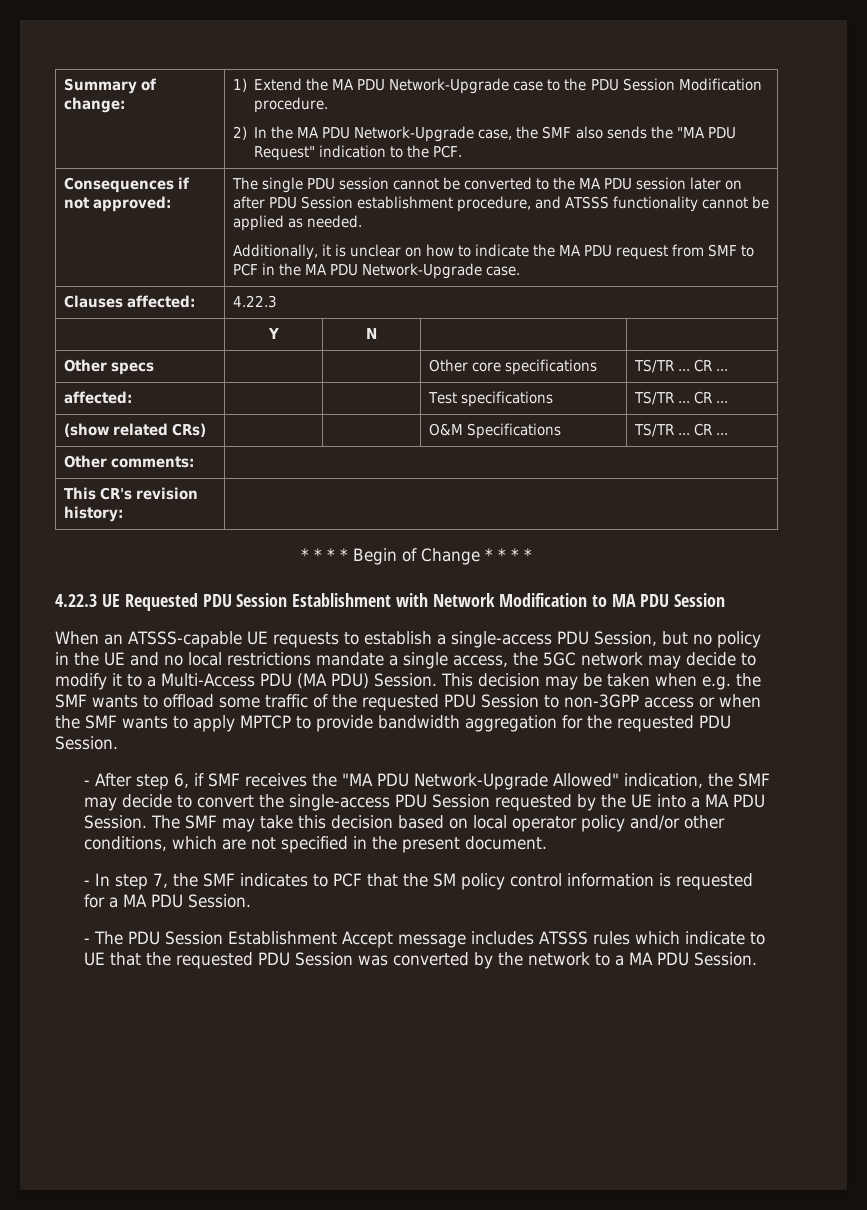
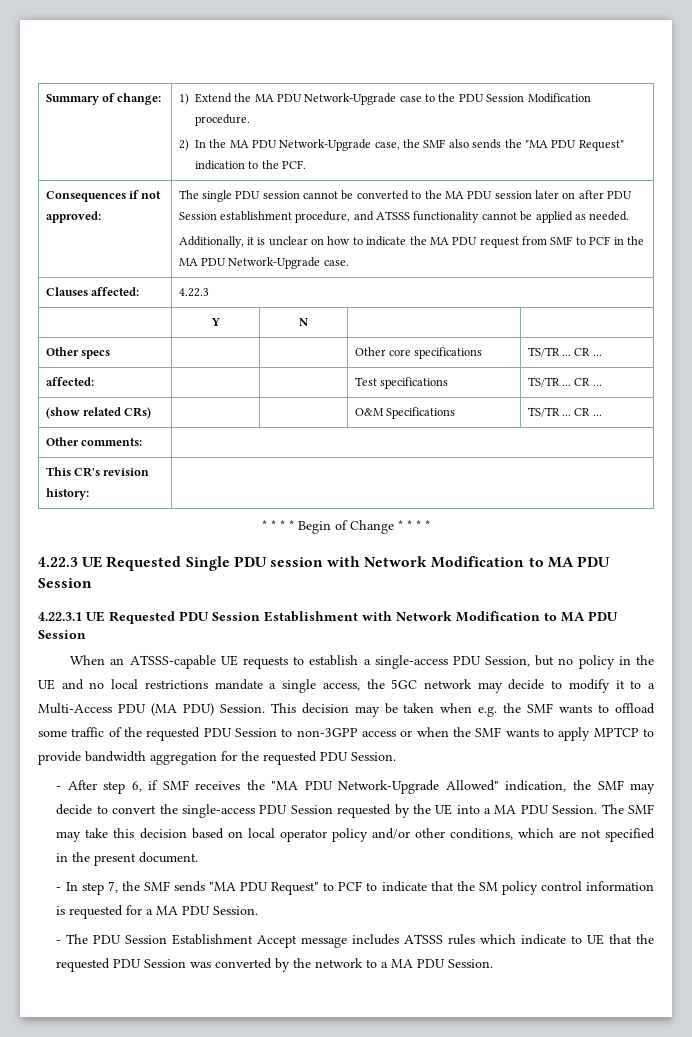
(198, 602) none -> [185,556,611,571] [38,578,92,588] [38,611,175,624] Single PDU session with Network Modification to MA PDU Session // 4.22.3.1 UE Requested
[240,873,363,887] indicates to PCF -> [173,881,427,895] sends "MA PDU Request" to PCF to indicate

